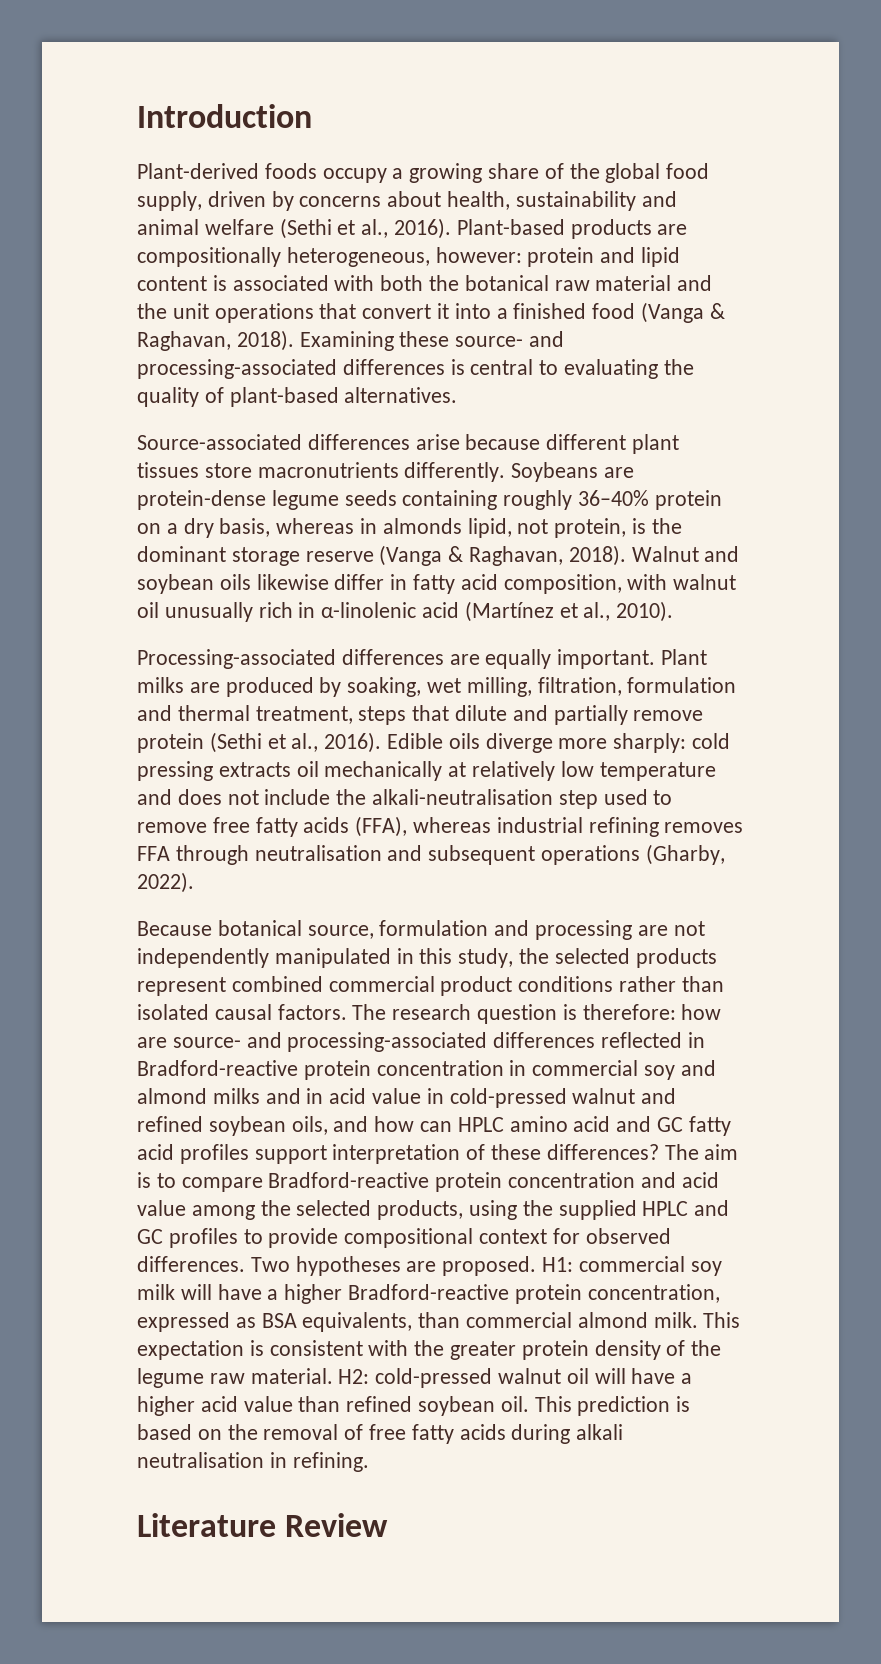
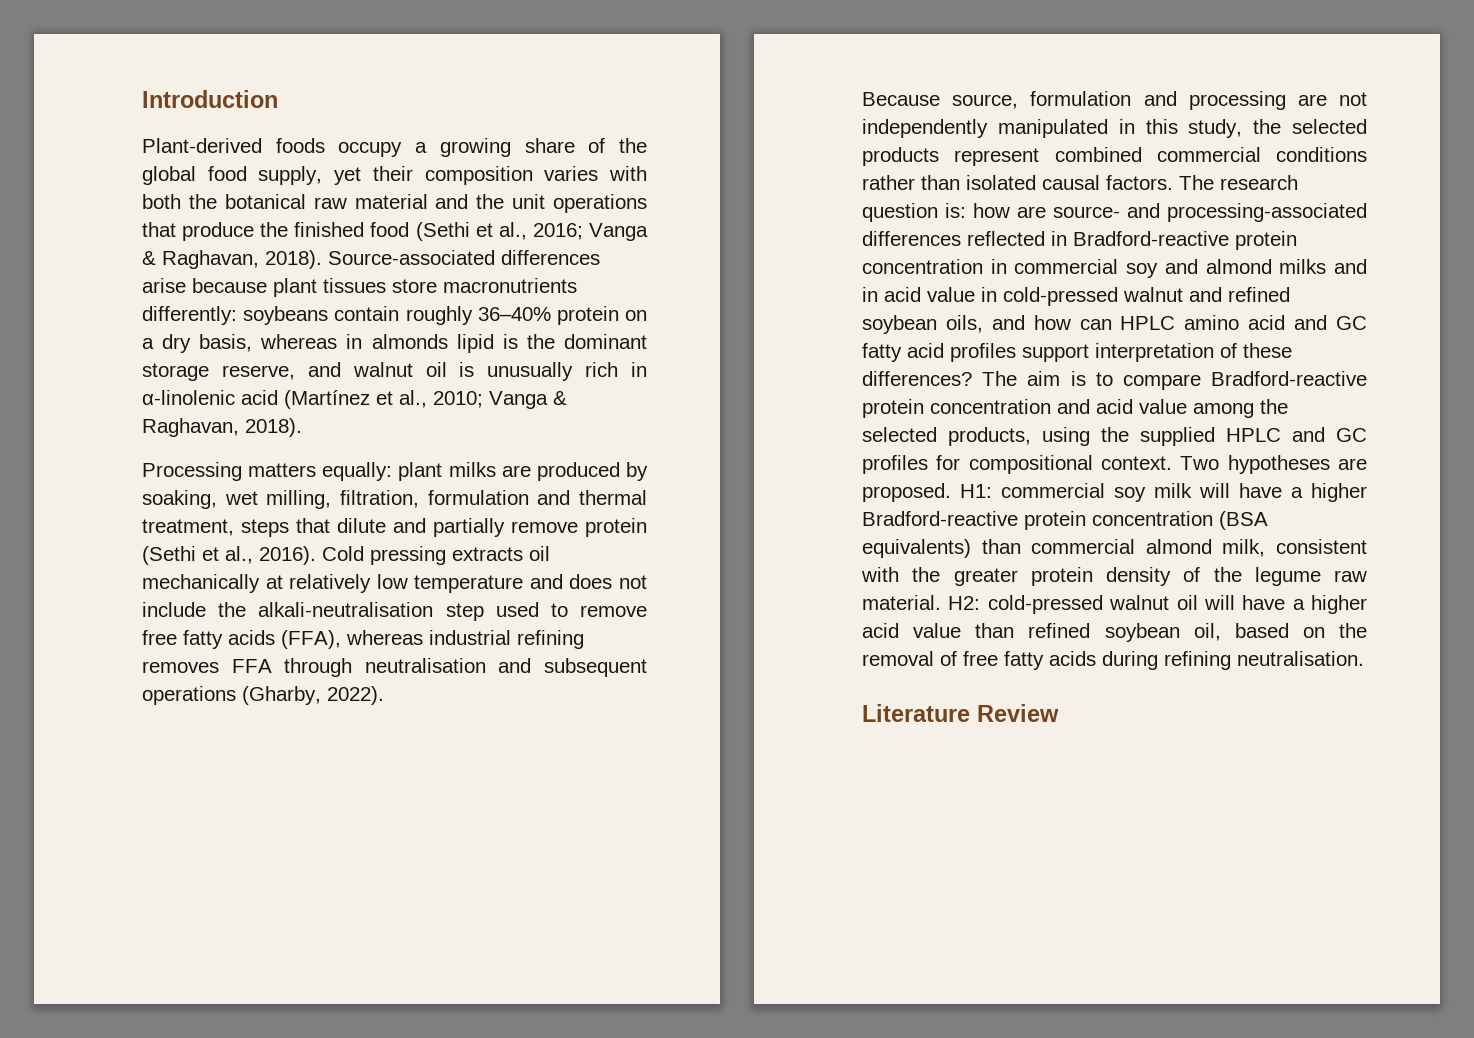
[207,191,677,211] [137,218,688,239] [137,247,681,267] [137,275,329,291] driven by concerns about health, sustainability and animal welfare (Sethi et al., 2016). Plant-based products are compositionally heterogeneous, however: protein and lipid content is associated -> [334,166,599,185] yet their composition varies
[362,302,725,323] [137,330,565,351] [137,359,694,379] [137,387,458,407] convert it into a finished food (Vanga & Raghavan, 2018). Examining these source- and processing-associated differences is central to evaluating the quality of plant-based alternatives. // -> [182,222,648,241] [142,250,322,269] produce the finished food (Sethi et al., 2016; Vanga & Raghavan, 2018).
[546,434,627,450] different -> (267, 285) none
[404,462,635,482] [137,490,498,510] differently. Soybeans are protein-dense legume seeds containing -> [142,306,400,325] differently: soybeans contain
[467,518,627,538] lipid, not protein, -> [456,334,494,353] lipid
[305,545,740,566] [137,574,737,594] [137,602,159,618] reserve (Vanga & Raghavan, 2018). Walnut and soybean oils likewise differ in fatty acid composition, with walnut oil -> [221,362,475,380] reserve, and walnut oil is
[616,601,674,622] [137,649,708,669] 2010). // Processing-associated differences are equally important. Plant -> [433,391,567,409] [142,418,302,437] [142,462,443,481] 2010; Vanga & Raghavan, 2018). // Processing matters equally: plant
[387,733,731,753] Edible oils diverge more sharply: cold -> [322,546,364,561] Cold
[217,920,302,936] botanical -> (940, 99) none
[440,976,513,996] product -> (1261, 154) none
[562,1004,676,1020] is therefore: -> [945,203,966,218] is:
[243,1228,671,1248] [137,1256,245,1272] to provide compositional context for observed differences. -> [936,455,1172,474] for compositional context.
[587,1284,720,1303] [137,1312,741,1332] [137,1340,264,1360] concentration, expressed as BSA equivalents, than commercial almond milk. This expectation is -> [1092,511,1268,530] [862,539,1266,558] concentration (BSA equivalents) than commercial almond milk,
[500,1396,691,1416] oil. This prediction is -> [1193,623,1221,641] oil,
[576,1424,624,1440] [137,1452,369,1472] alkali neutralisation in refining. -> [1164,651,1364,670] refining neutralisation.

